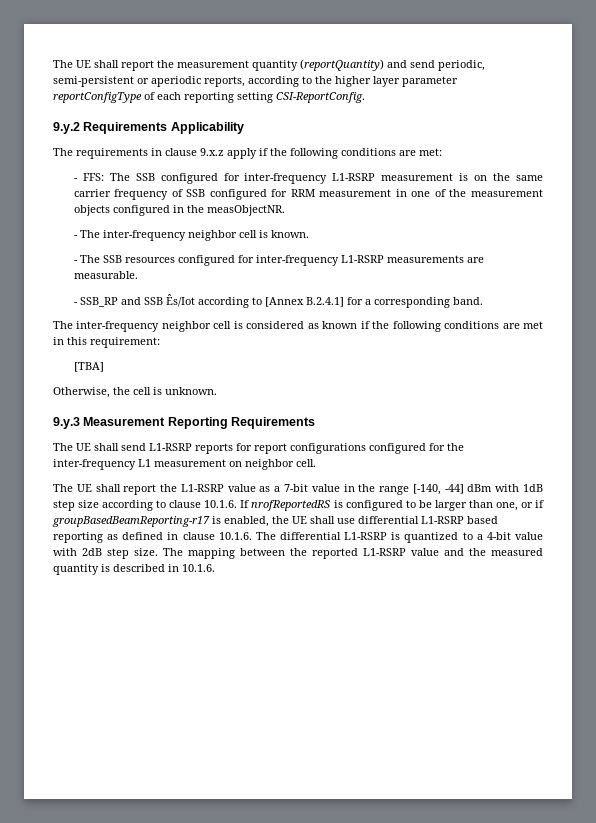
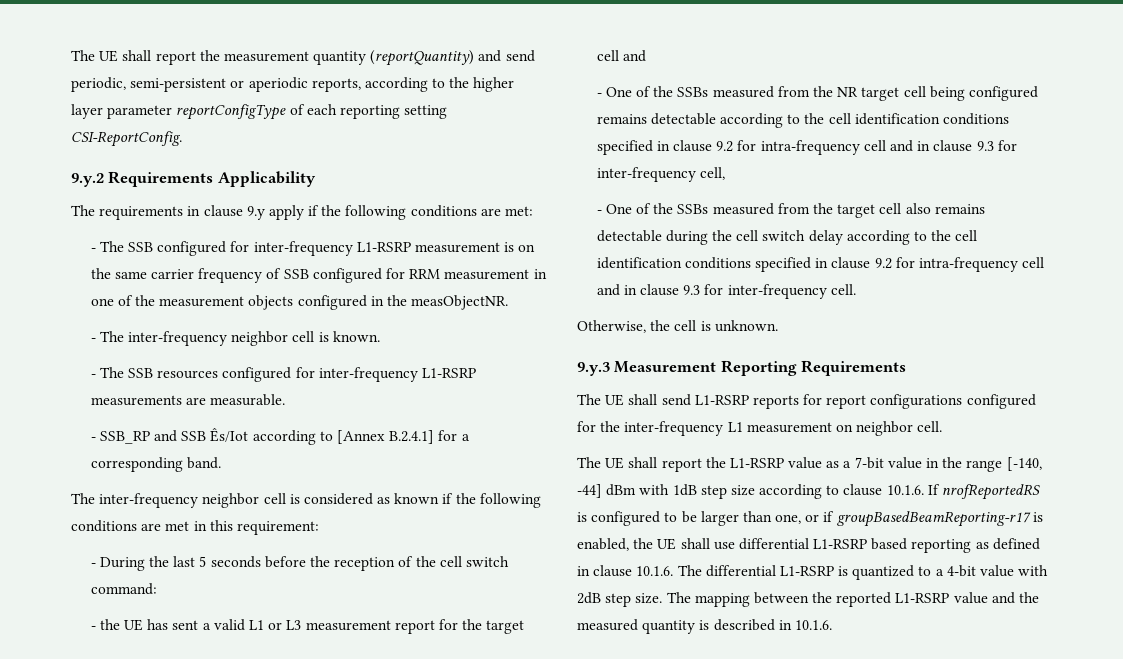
[200,148,224,156] 9.x.z -> [246,206,265,220] 9.y
[82,173,104,181] FFS: -> (96, 250) none
[73,362,104,372] [TBA] -> [90,556,509,571] [90,583,157,595] [90,619,525,634] [596,50,646,62] [596,86,1038,101] [596,113,1010,128] [596,140,1017,155] [596,167,725,182] [596,203,985,218] [596,230,978,245] [596,257,1045,272] [596,284,856,299] - During the last 5 seconds before the reception of the cell switch command: // - the UE has sent a valid L1 or L3 measurement report for the target cell and // - One of the SSBs measured from the NR target cell being configured remains detectable according to the cell identification conditions specified in clause 9.2 for intra-frequency cell and in clause 9.3 for inter-frequency cell, // - One of the SSBs measured from the target cell also remains detectable during the cell switch delay according to the cell identification conditions specified in clause 9.2 for intra-frequency cell and in clause 9.3 for inter-frequency cell.

